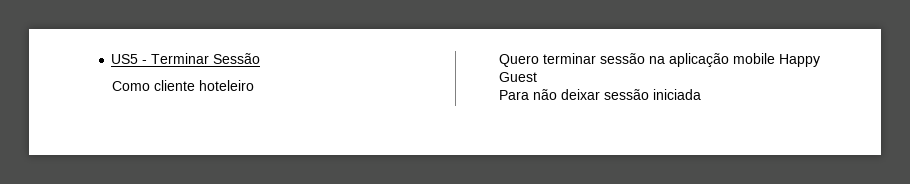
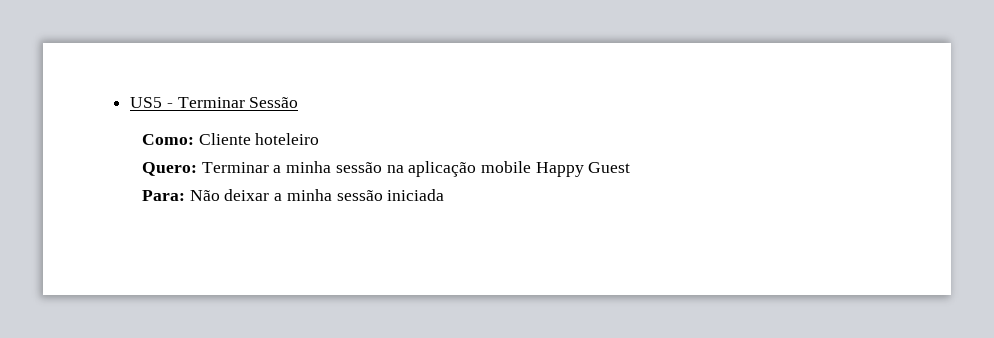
[111,80,195,91] Como cliente -> [141,133,251,145] Como: Cliente
[498,53,596,67] Quero terminar -> [141,161,332,176] Quero: Terminar a minha
[498,89,600,100] Para não deixar -> [141,189,332,201] Para: Não deixar a minha

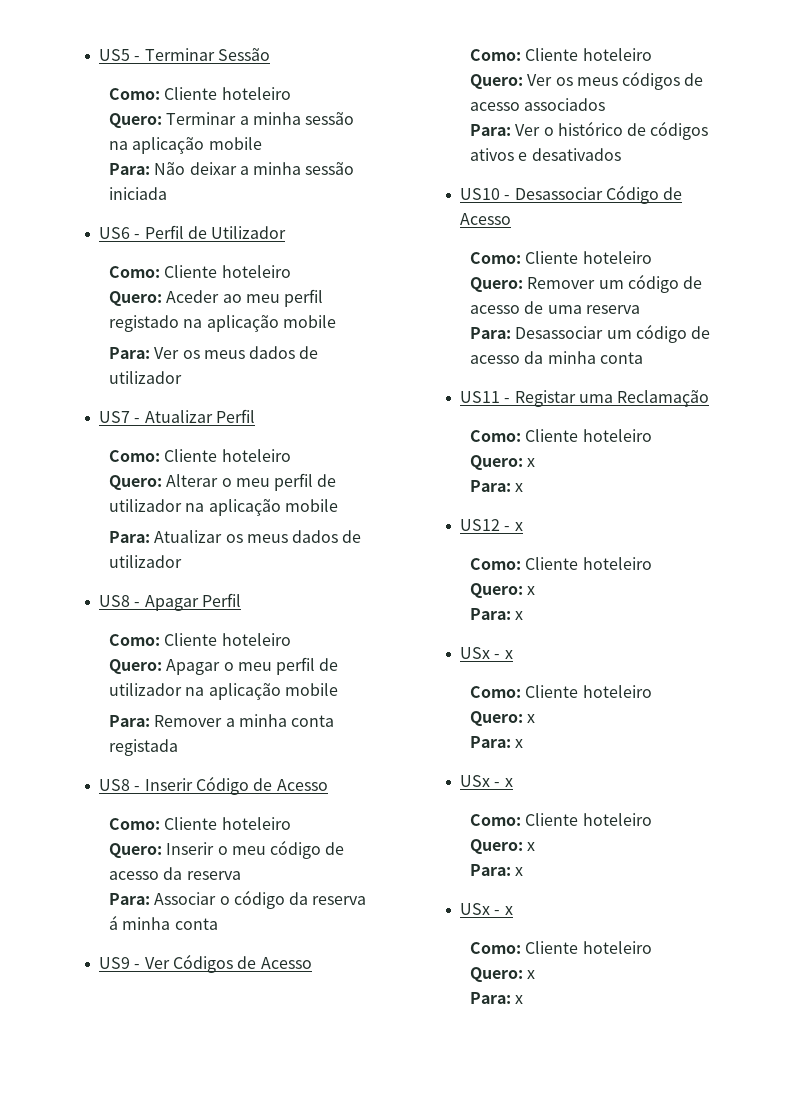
[535,162,631,177] Happy Guest -> (262, 143) none
(445, 195) none -> [99,225,287,239] [108,265,291,278] [108,289,324,307] [108,315,336,332] [108,346,319,359] [108,371,182,384] [99,409,256,423] [108,449,291,462] [108,473,337,491] [108,499,338,516] [108,530,362,543] [108,555,182,568] [99,593,242,611] [108,633,291,646] [108,657,339,675] [108,683,338,700] [108,714,335,727] [108,739,178,756] [99,776,328,795] [108,817,291,830] [108,840,345,859] [108,867,241,880] [108,890,367,909] [108,915,218,930] [99,954,312,973] [469,48,652,61] [469,71,704,90] [469,98,606,111] [469,121,709,140] [469,148,621,161] [460,185,683,204] [460,213,512,225] [469,251,652,264] [469,274,703,293] [469,301,640,314] [469,324,711,343] [469,351,643,364] [460,390,710,407] [469,429,652,442] [469,455,536,470] [469,480,524,492] [460,519,523,531] [469,557,652,570] [469,583,536,598] [469,608,524,620] [460,647,513,659] [469,685,652,698] [469,711,536,726] [469,736,524,748] [460,775,513,787] [469,813,652,826] [469,839,536,854] [469,864,524,876] [460,903,513,915] [469,941,652,954] [469,967,536,982] [469,992,524,1004] // US6 - Perfil de Utilizador // Como: Cliente hoteleiro // Quero: Aceder ao meu perfil registado na aplicação mobile // Para: Ver os meus dados de utilizador // US7 - Atualizar Perfil // Como: Cliente hoteleiro // Quero: Alterar o meu perfil de utilizador na aplicação mobile // Para: Atualizar os meus dados de utilizador // US8 - Apagar Perfil // Como: Cliente hoteleiro // Quero: Apagar o meu perfil de utilizador na aplicação mobile // Para: Remover a minha conta registada // US8 - Inserir Código de Acesso // Como: Cliente hoteleiro // Quero: Inserir o meu código de acesso da reserva // Para: Associar o código da reserva á minha conta // US9 - Ver Códigos de Acesso // Como: Cliente hoteleiro // Quero: Ver os meus códigos de acesso associados // Para: Ver o histórico de códigos ativos e desativados // US10 - Desassociar Código de Acesso // Como: Cliente hoteleiro // Quero: Remover um código de acesso de uma reserva // Para: Desassociar um código de acesso da minha conta // US11 - Registar uma Reclamação // Como: Cliente hoteleiro // Quero: x // Para: x // US12 - x // Como: Cliente hoteleiro // Quero: x // Para: x // USx - x // Como: Cliente hoteleiro // Quero: x // Para: x // USx - x // Como: Cliente hoteleiro // Quero: x // Para: x // USx - x // Como: Cliente hoteleiro // Quero: x // Para: x

